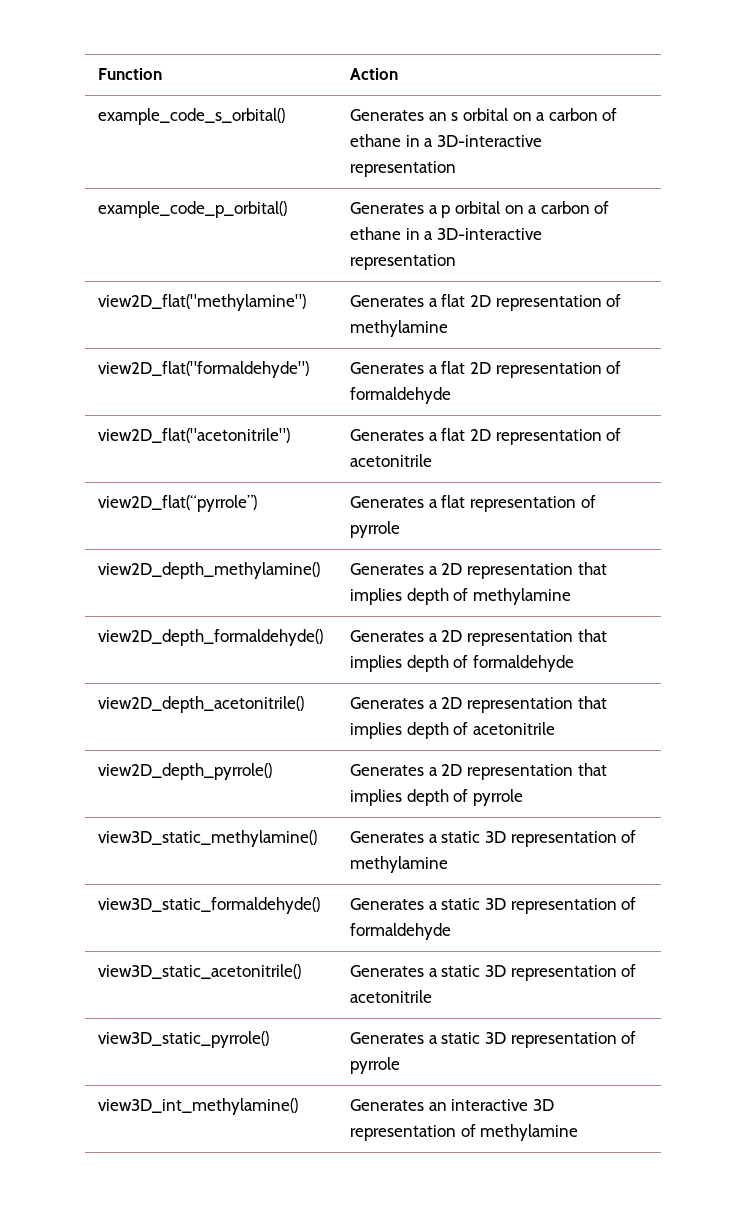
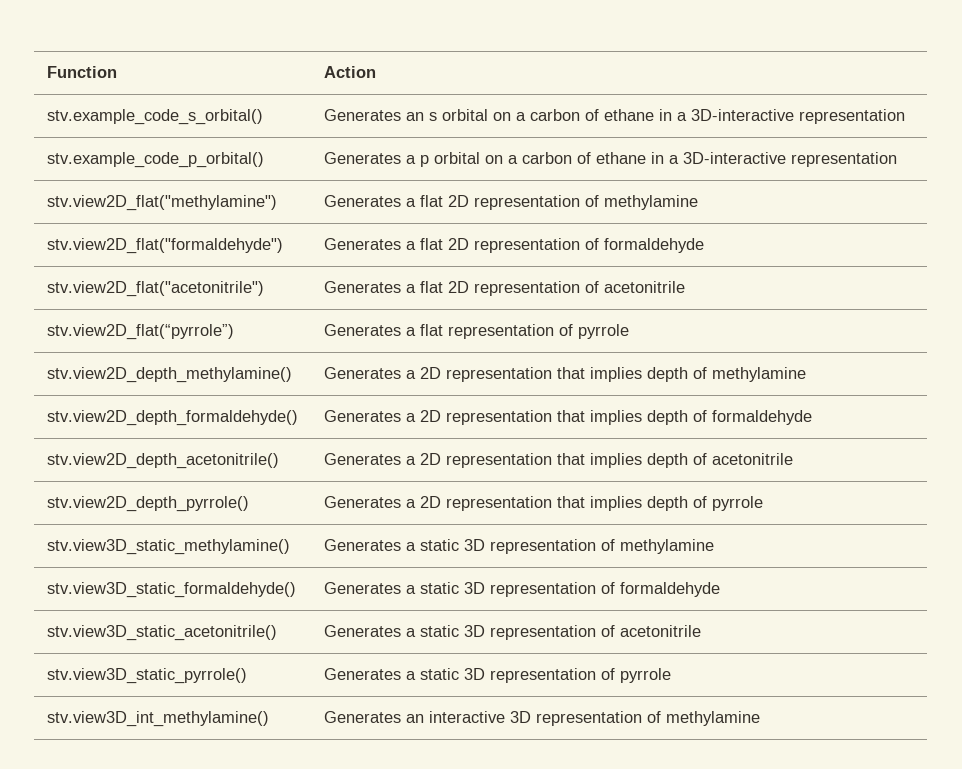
[98,108,286,125] example_code_s_orbital() -> [46,109,263,125] stv.example_code_s_orbital()
[98,201,288,218] example_code_p_orbital() -> [46,152,264,168] stv.example_code_p_orbital()
[98,294,307,311] view2D_flat("methylamine") -> [46,195,277,211] stv.view2D_flat("methylamine")
[98,361,310,378] view2D_flat("formaldehyde") -> [46,238,283,254] stv.view2D_flat("formaldehyde")
[98,428,291,443] view2D_flat("acetonitrile") -> [46,281,264,297] stv.view2D_flat("acetonitrile")
[98,495,258,512] view2D_flat(“pyrrole”) -> [46,324,234,340] stv.view2D_flat(“pyrrole”)
[98,562,321,579] view2D_depth_methylamine() -> [46,367,292,383] stv.view2D_depth_methylamine()
[98,629,324,646] view2D_depth_formaldehyde() -> [46,410,298,426] stv.view2D_depth_formaldehyde()
[98,696,305,713] view2D_depth_acetonitrile() -> [46,453,279,469] stv.view2D_depth_acetonitrile()
[98,763,273,780] view2D_depth_pyrrole() -> [46,496,249,512] stv.view2D_depth_pyrrole()
[98,830,318,847] view3D_static_methylamine() -> [46,539,290,555] stv.view3D_static_methylamine()
[98,897,321,914] view3D_static_formaldehyde() -> [46,582,296,598] stv.view3D_static_formaldehyde()
[98,964,302,979] view3D_static_acetonitrile() -> [46,625,277,641] stv.view3D_static_acetonitrile()
[98,1031,270,1048] view3D_static_pyrrole() -> [46,668,247,684] stv.view3D_static_pyrrole()
[98,1098,299,1115] view3D_int_methylamine() -> [46,711,269,727] stv.view3D_int_methylamine()

